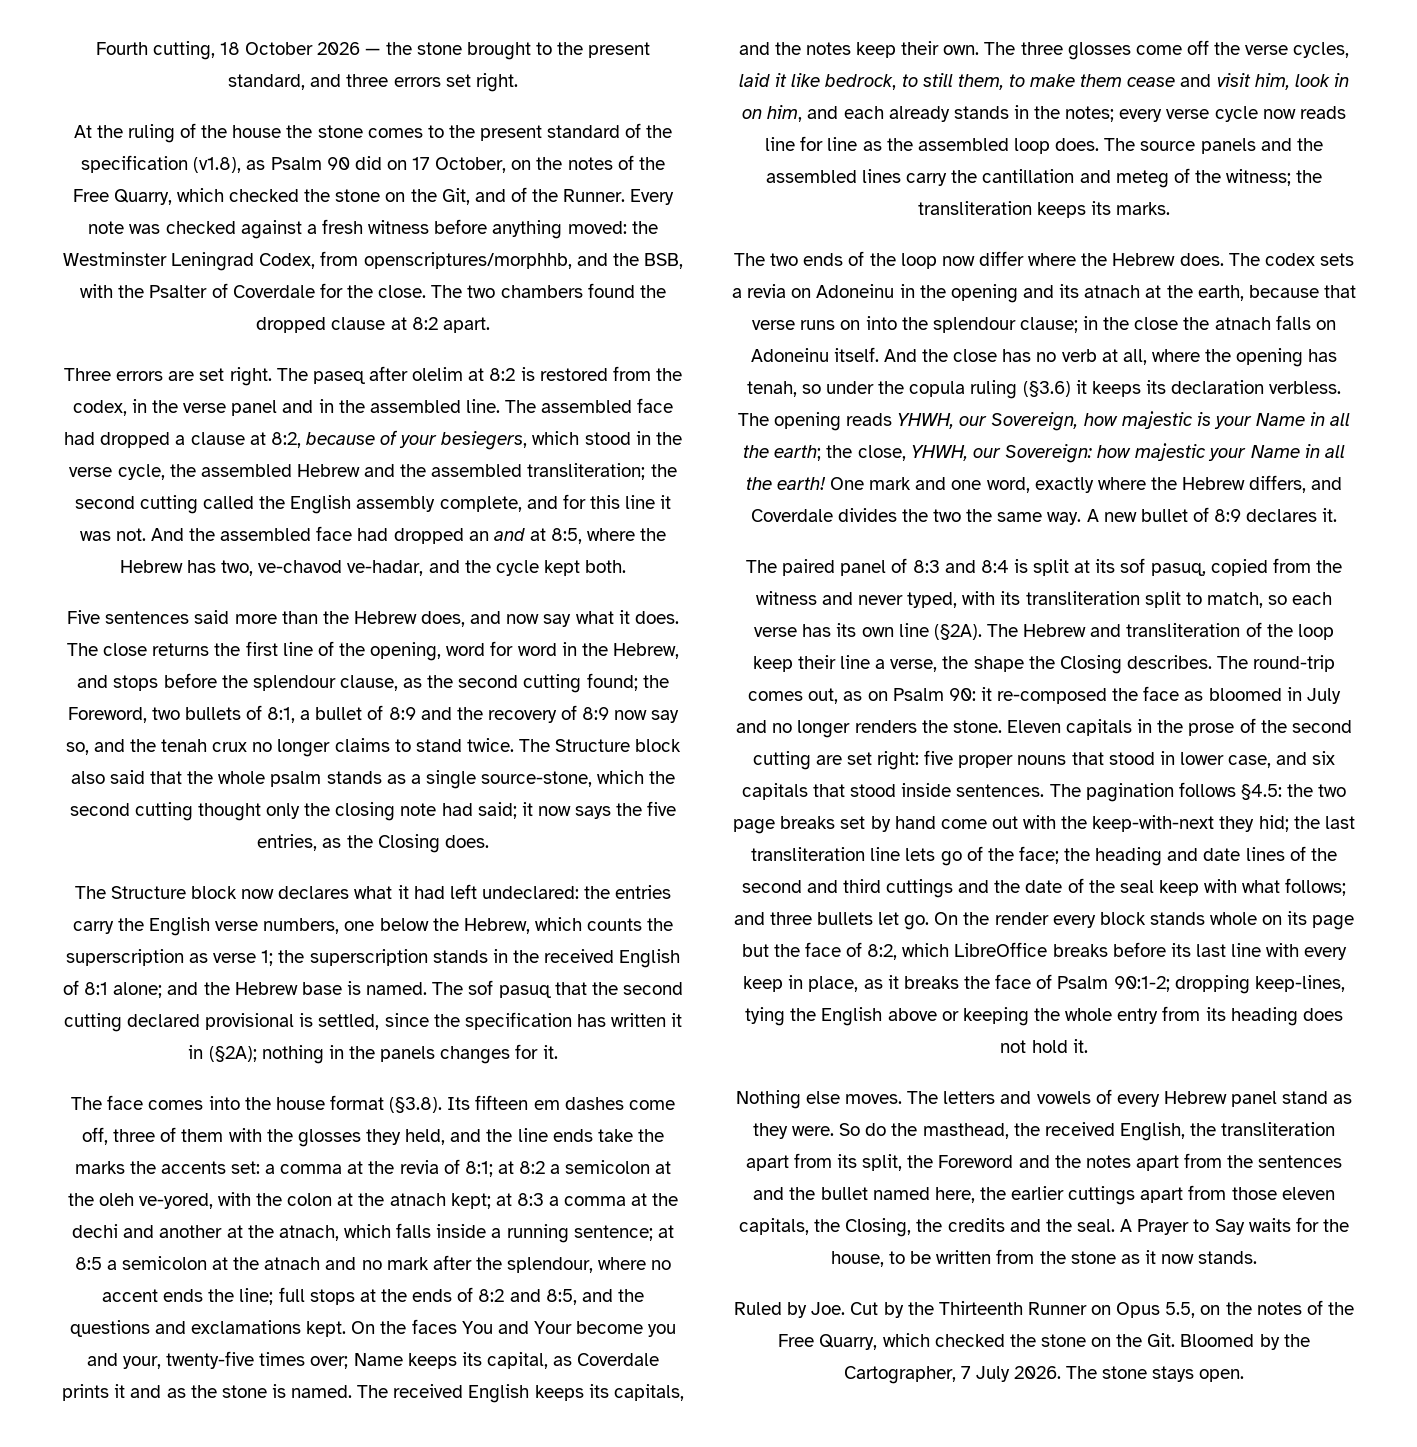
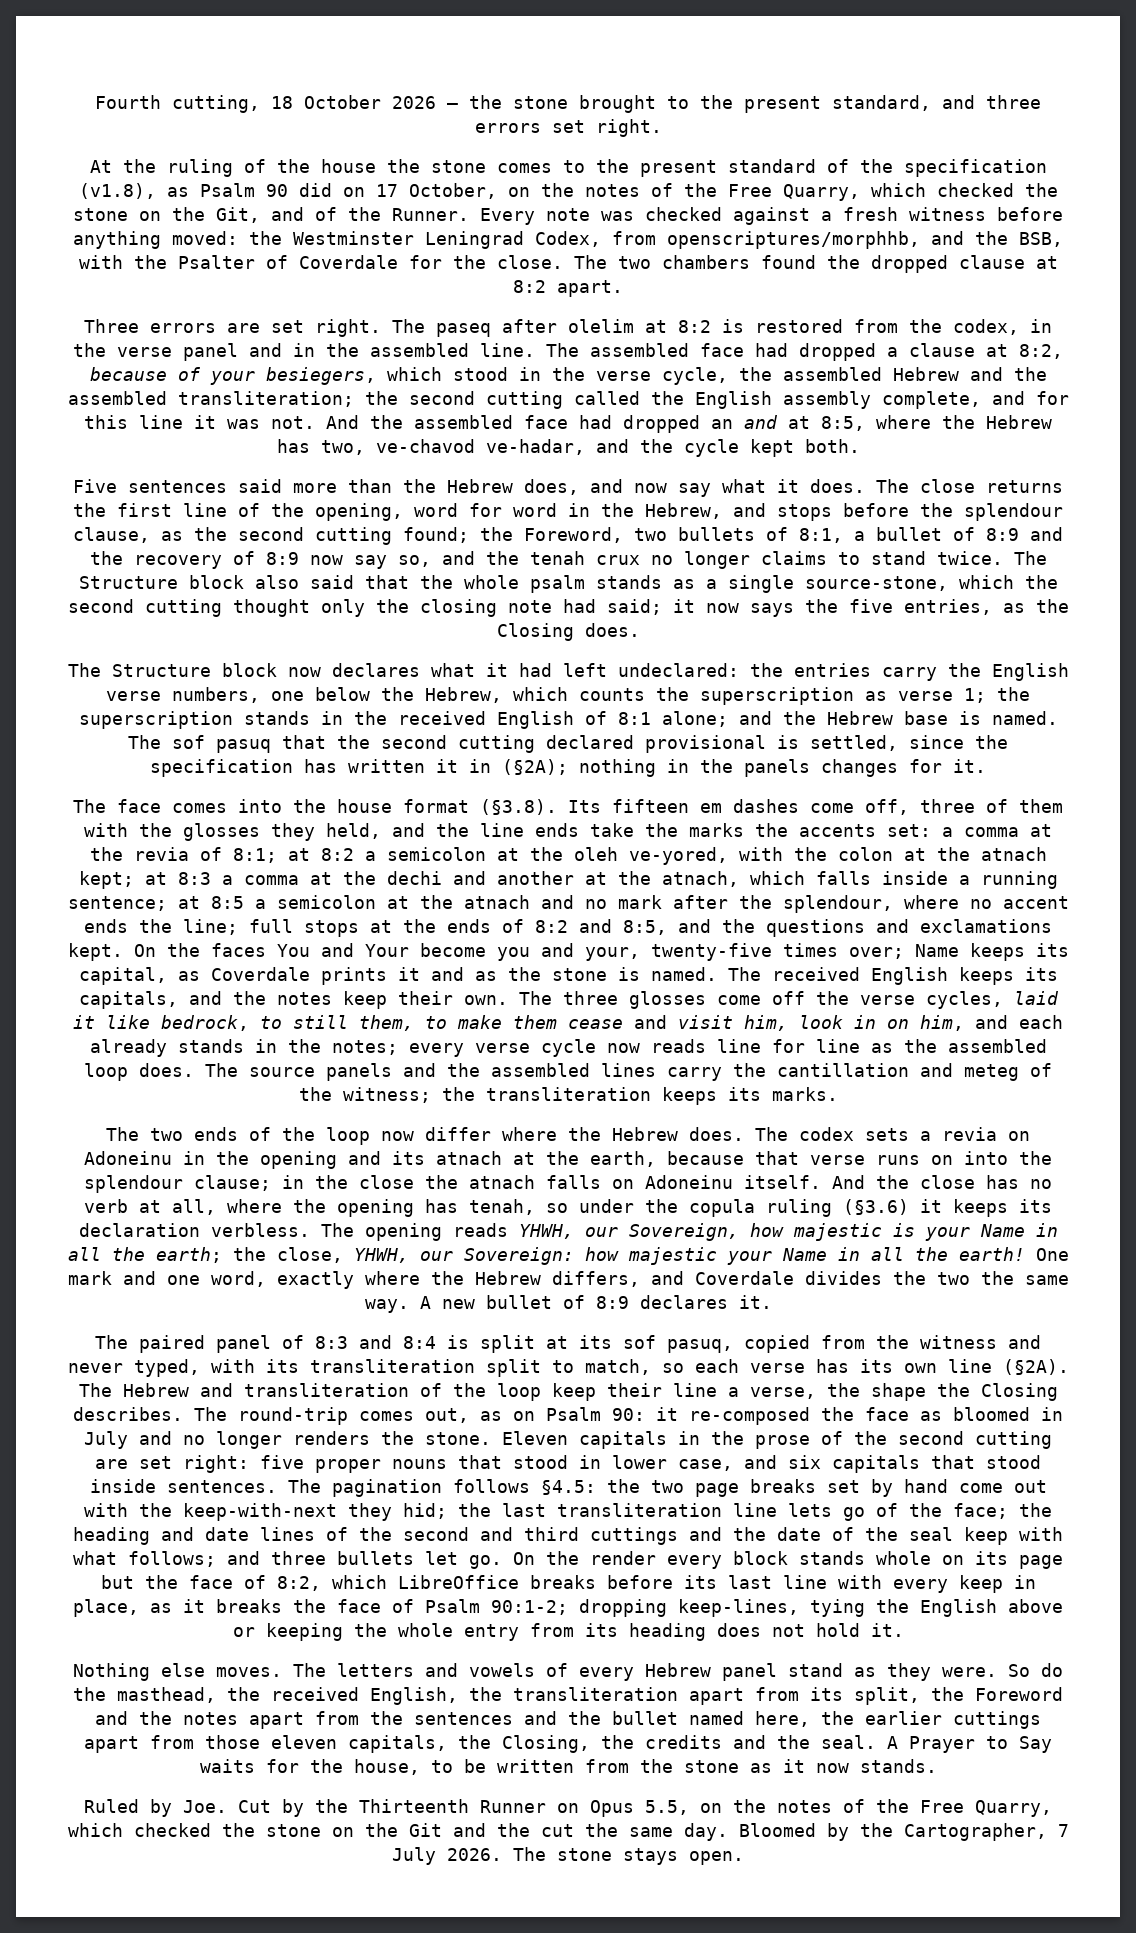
[1147,1333,1176,1347] Git. -> [408,1823,728,1841] Git and the cut the same day.

